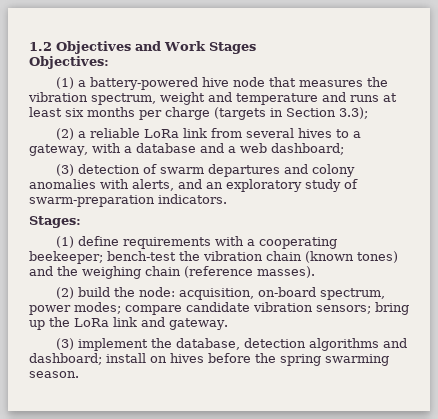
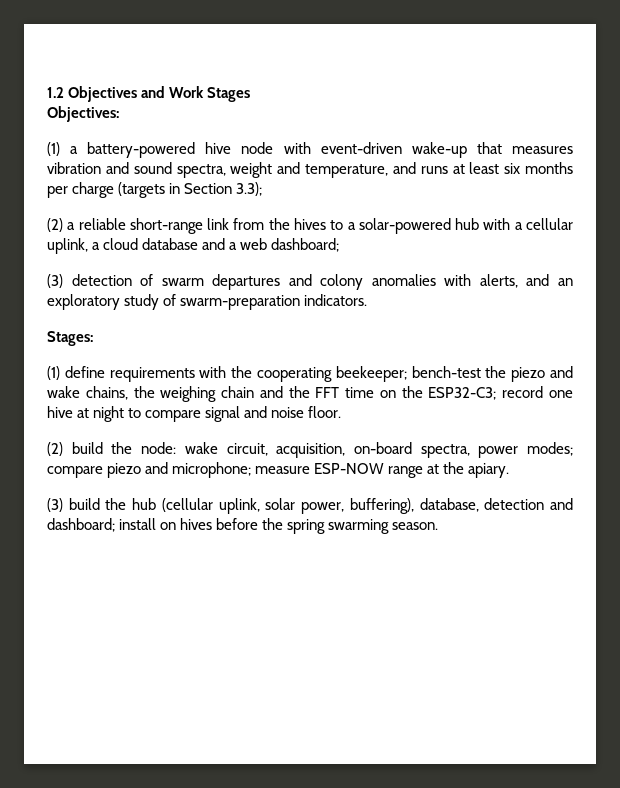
[268,77,388,87] [28,92,156,105] that measures the vibration spectrum, -> [283,142,573,158] [47,162,226,178] with event-driven wake-up that measures vibration and sound spectra,
[236,93,318,105] temperature -> [305,164,388,178] temperature,
[143,129,179,138] LoRa -> [129,218,203,234] short-range
[245,128,294,138] several -> [268,218,290,230] the
[29,143,132,156] gateway, with a -> [358,218,573,234] [47,238,139,254] solar-powered hub with a cellular uplink, a cloud
[246,239,255,246] a -> [231,366,253,378] the
[203,251,398,263] [29,266,315,279] vibration chain (known tones) and the weighing chain (reference masses). -> [511,366,573,382] [47,386,573,402] [47,406,342,422] piezo and wake chains, the weighing chain and the FFT time on the ESP32-C3; record one hive at night to compare signal and noise floor.
(175, 292) none -> [184,442,268,456] wake circuit,
[319,288,385,300] spectrum, -> [420,444,470,458] spectra,
[186,302,409,315] [29,317,228,330] [55,338,172,351] candidate vibration sensors; bring up the LoRa link and gateway. // (3) implement the -> [107,462,510,478] [47,498,414,514] piezo and microphone; measure ESP-NOW range at the apiary. // (3) build the hub (cellular uplink, solar power, buffering),
[308,338,379,351] algorithms -> (545, 504) none

